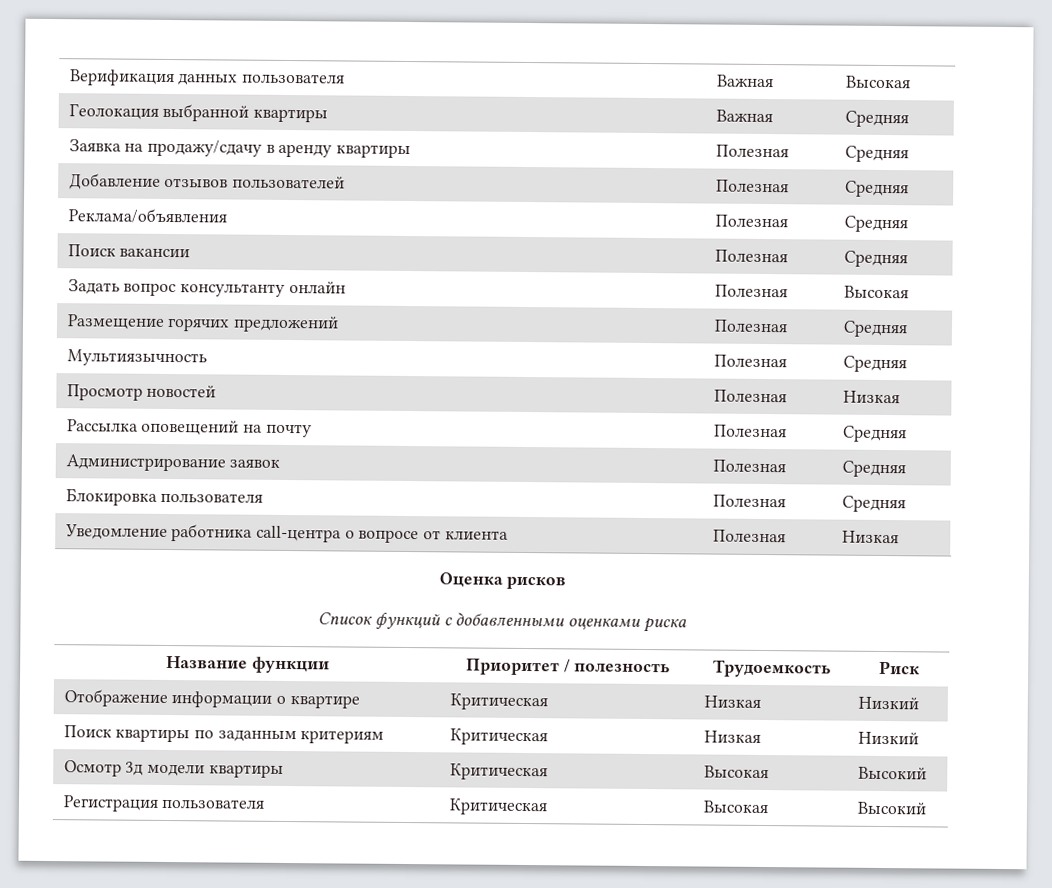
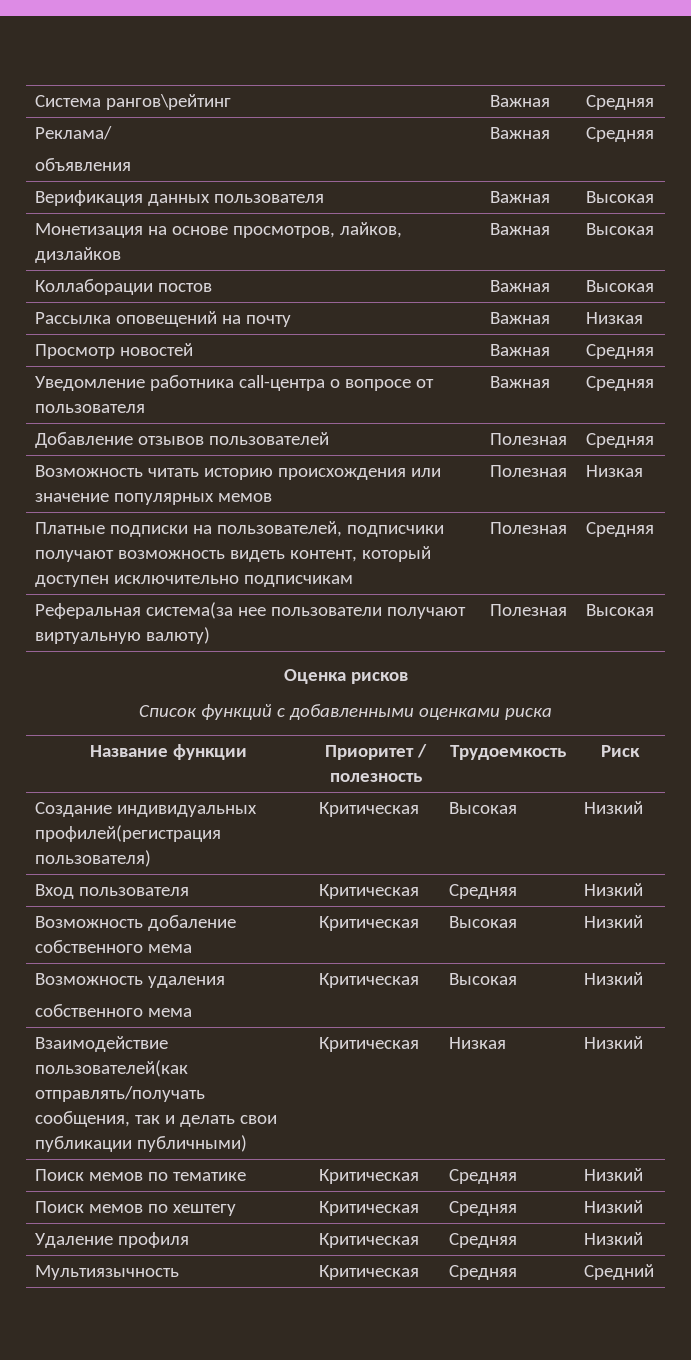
(68, 78) none -> [34,94,231,110] [489,95,550,107] [585,95,654,110] [34,126,112,140] [34,158,131,171] [489,127,550,139] [585,127,654,142] Система рангов\рейтинг | Важная | Средняя // Реклама/ // объявления | Важная | Средняя //
[68,103,329,123] [715,109,773,123] [844,110,909,128] [68,139,412,159] [715,144,789,158] Геолокация выбранной квартиры | Важная | Средняя // Заявка на продажу/сдачу в аренду квартиры | Полезная -> [34,222,402,238] [34,247,121,263] [489,223,550,235] [585,223,654,235] [34,279,212,295] [489,280,550,292] [585,280,654,292] [34,311,291,327] [489,312,550,324] [585,312,643,324] [34,343,193,359] [489,344,550,356] [585,344,654,359] [34,375,434,391] [34,404,145,413] [489,376,550,388] Монетизация на основе просмотров, лайков, дизлайков | Важная | Высокая // Коллаборации постов | Важная | Высокая // Рассылка оповещений на почту | Важная | Низкая // Просмотр новостей | Важная | Средняя // Уведомление работника call-центра о вопросе от пользователя | Важная
[67,208,227,224] [714,214,788,228] [843,215,908,233] [67,244,191,258] [714,249,788,263] [843,250,908,268] [67,279,346,297] [714,284,788,298] [843,285,909,299] [66,314,340,333] [713,319,788,333] [842,320,908,338] [66,349,207,367] [713,354,787,368] [842,355,907,373] [66,384,217,401] [713,389,787,403] [842,390,900,404] [66,419,312,438] [713,424,787,438] [842,425,907,443] [65,454,281,472] [712,459,786,473] [841,460,906,478] [65,488,264,506] [712,494,786,508] [841,495,906,513] [64,524,508,544] [712,529,786,543] [841,530,899,544] Реклама/объявления | Полезная | Средняя // Поиск вакансии | Полезная | Средняя // Задать вопрос консультанту онлайн | Полезная | Высокая // Размещение горячих предложений | Полезная | Средняя // Мультиязычность | Полезная | Средняя // Просмотр новостей | Полезная | Низкая // Рассылка оповещений на почту | Полезная | Средняя // Администрирование заявок | Полезная | Средняя // Блокировка пользователя | Полезная | Средняя // Уведомление работника call-центра о вопросе от клиента | Полезная | Низкая -> [34,465,441,480] [34,493,272,505] [489,465,567,477] [585,465,643,477] [34,521,444,537] [34,546,431,562] [34,575,353,587] [489,522,567,534] [585,522,654,537] [34,602,466,619] [34,627,210,644] [489,604,567,616] [585,604,654,616] Возможность читать историю происхождения или значение популярных мемов | Полезная | Низкая // Платные подписки на пользователей, подписчики получают возможность видеть контент, который доступен исключительно подписчикам | Полезная | Средняя // Реферальная система(за нее пользователи получают виртуальную валюту) | Полезная | Высокая
[63,689,360,709] Отображение информации о квартире -> [34,802,257,817] [34,825,221,842] [34,850,151,867] [318,802,419,817] [448,802,517,814] [583,801,643,814] [34,884,189,899] [318,884,419,899] [448,884,517,899] [583,883,643,896] [34,915,236,931] [34,940,192,953] [318,916,419,931] [448,916,517,928] [583,915,643,928] [34,973,225,988] [34,1004,192,1017] [318,973,419,988] [448,973,517,985] [583,972,643,985] [34,1036,168,1052] [34,1060,188,1077] [34,1086,205,1102] [34,1111,277,1127] [34,1135,247,1152] Создание индивидуальных профилей(регистрация пользователя) | Критическая | Высокая | Низкий // Вход пользователя | Критическая | Средняя | Низкий // Возможность добаление собственного мема | Критическая | Высокая | Низкий // Возможность удаления // собственного мема | Критическая | Высокая | Низкий // Взаимодействие пользователей(как отправлять/получать сообщения, так и делать свои публикации публичными)
[115,728,385,744] [449,728,548,746] [703,730,761,743] [857,731,919,745] [63,760,284,778] [449,763,548,781] [703,765,769,779] [857,766,927,780] [62,795,266,812] [448,798,548,816] [702,800,769,814] [856,801,927,815] квартиры по заданным критериям | Критическая | Низкая | Низкий // Осмотр 3д модели квартиры | Критическая | Высокая | Высокий // Регистрация пользователя | Критическая | Высокая | Высокий -> [88,1172,246,1181] [318,1169,419,1184] [448,1169,517,1184] [583,1168,643,1181] [34,1201,236,1216] [318,1201,419,1216] [448,1201,517,1216] [583,1200,643,1213] [34,1232,189,1248] [318,1233,419,1248] [448,1233,517,1248] [583,1232,643,1245] [34,1265,179,1280] [318,1265,419,1280] [448,1265,517,1280] [583,1264,654,1280] мемов по тематике | Критическая | Средняя | Низкий // Поиск мемов по хештегу | Критическая | Средняя | Низкий // Удаление профиля | Критическая | Средняя | Низкий // Мультиязычность | Критическая | Средняя | Средний

